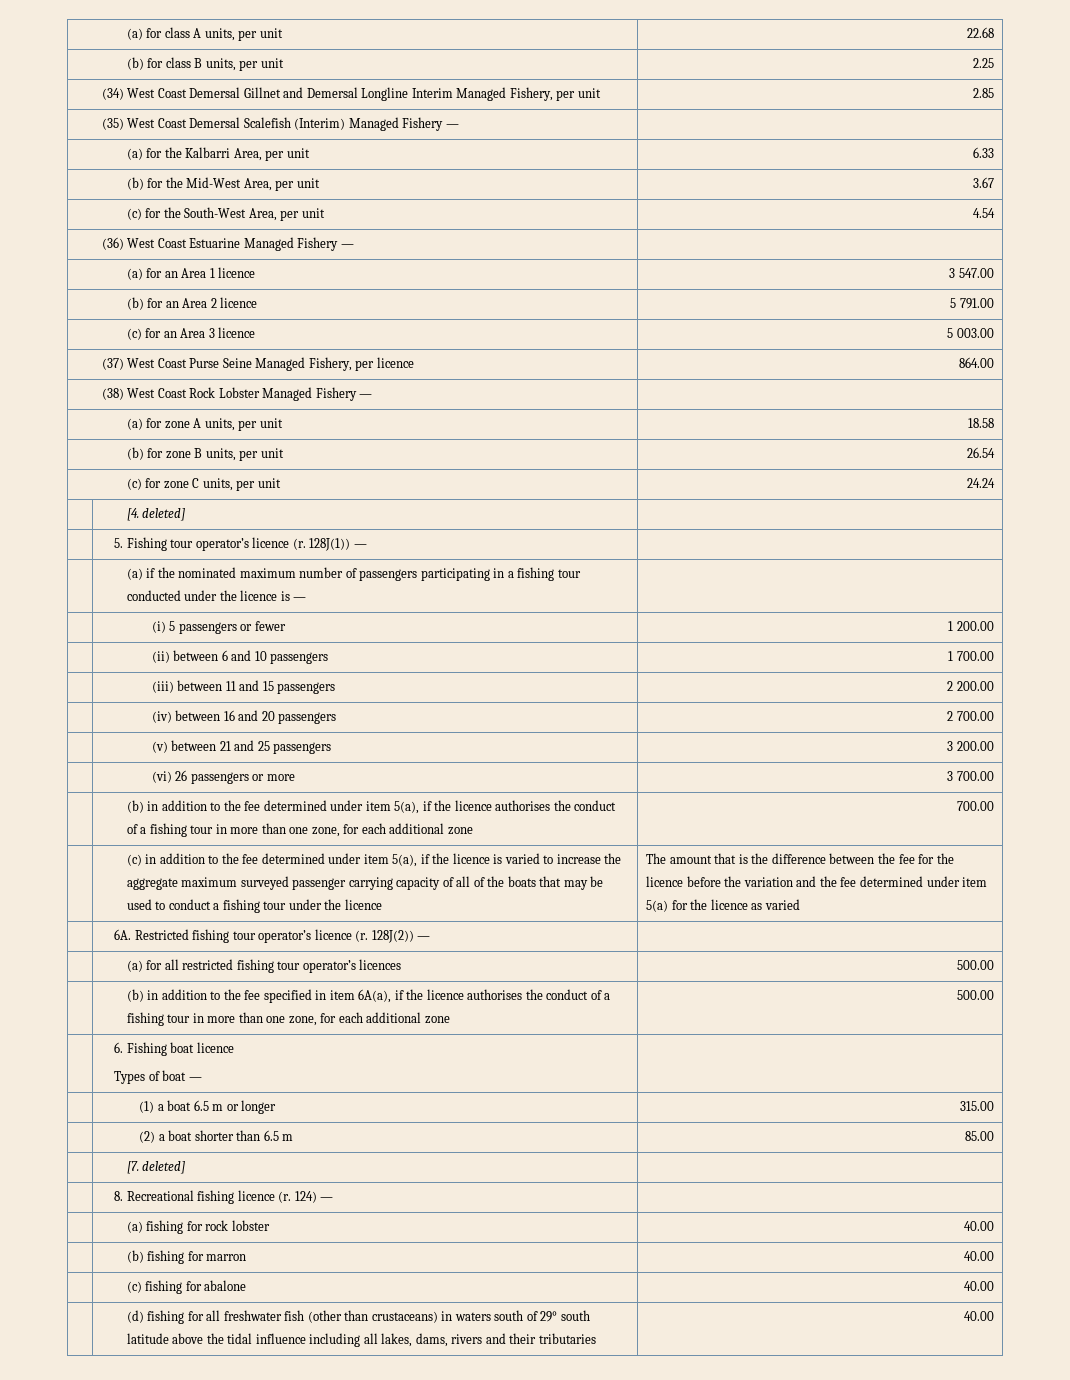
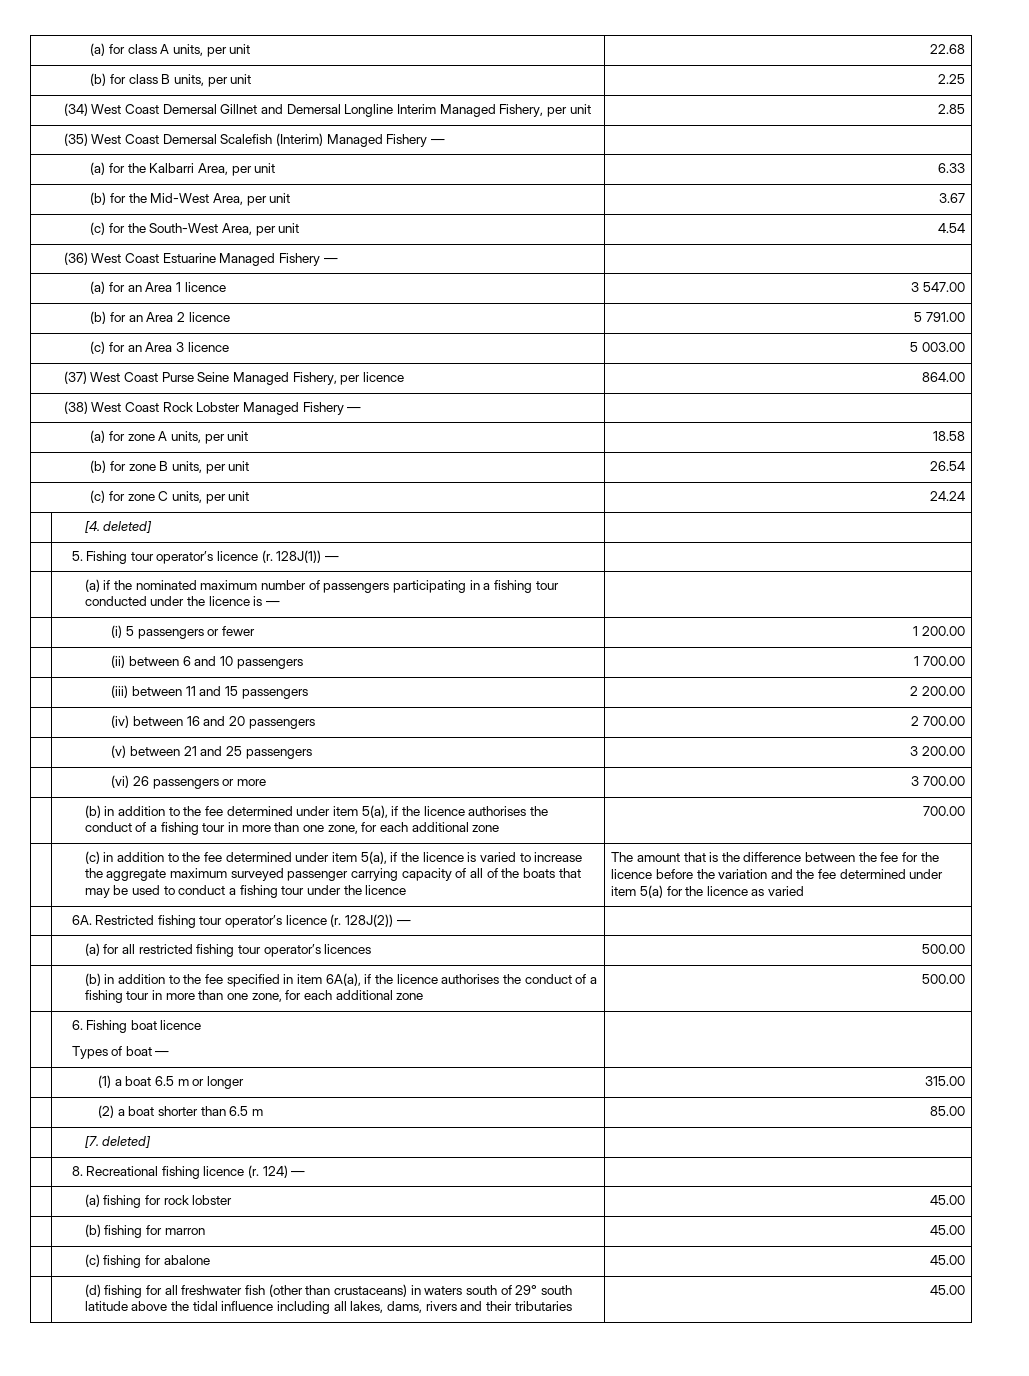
[963,1221,994,1231] 40.00 -> [929,1195,965,1205] 45.00
[963,1251,994,1261] 40.00 -> [929,1225,965,1235] 45.00
[963,1281,994,1291] 40.00 -> [929,1255,965,1265] 45.00
[963,1311,994,1321] 40.00 -> [929,1285,965,1295] 45.00

